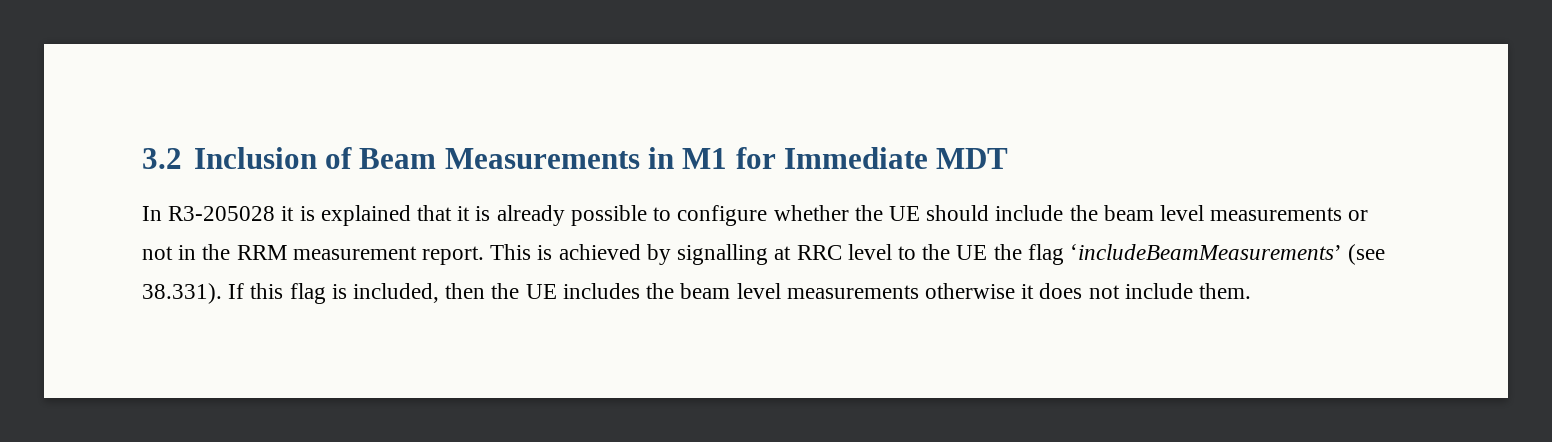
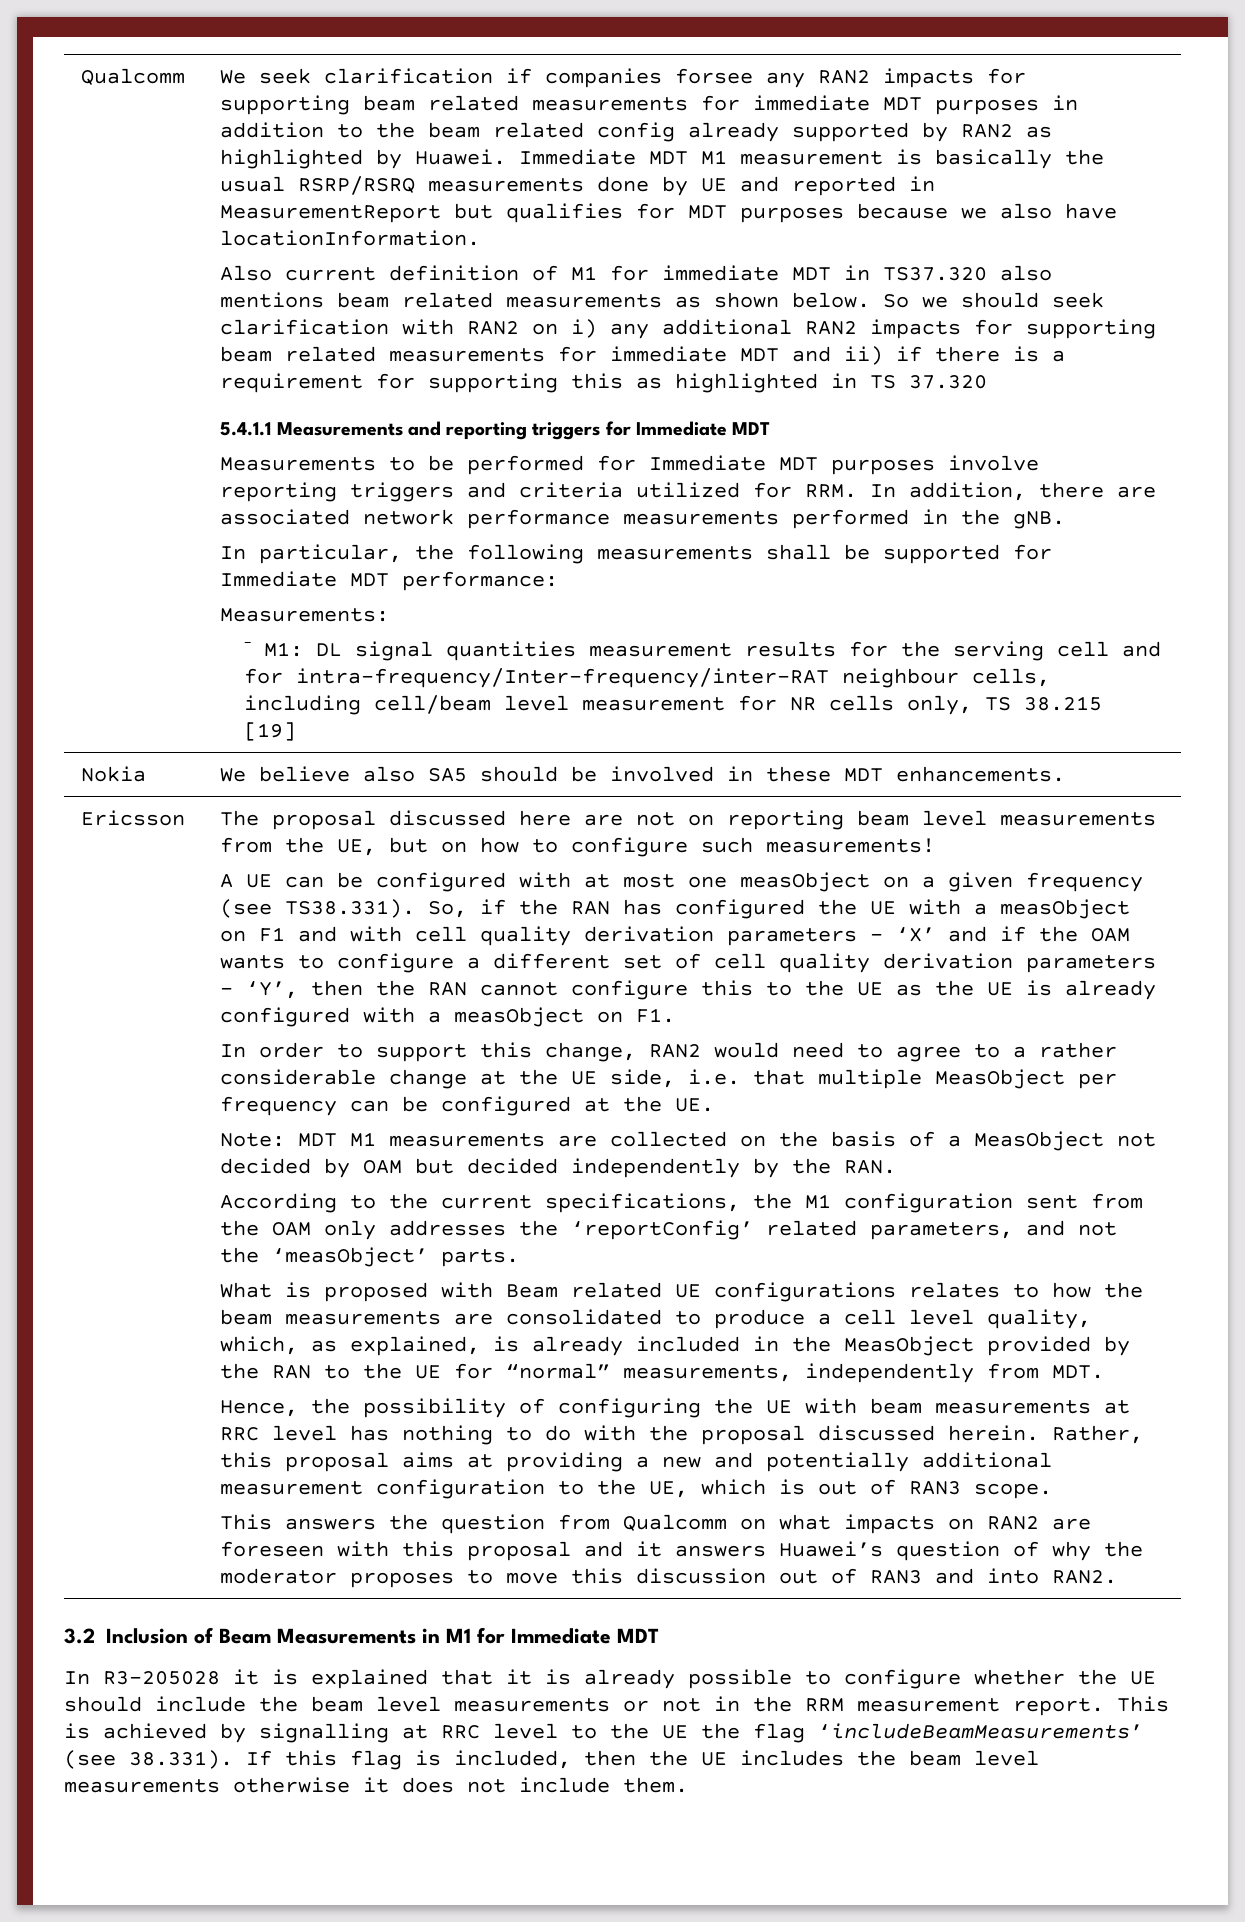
(142, 158) none -> [81,68,186,85] [220,68,1027,88] [220,95,1079,115] [220,122,1053,142] [220,149,1105,169] [220,176,936,196] [220,203,1118,223] [220,230,481,246] [220,265,1053,281] [220,292,1105,308] [220,319,1157,339] [220,346,1066,365] [220,373,988,393] [220,421,771,440] [220,455,1040,475] [220,482,1157,502] [220,509,1066,529] [220,544,1053,564] [220,571,559,591] [220,608,390,622] [244,641,1162,661] [244,668,1051,688] [244,695,1103,715] [244,722,297,741] [81,766,147,782] [220,766,1066,782] [81,810,186,826] [220,810,1157,830] [220,837,936,857] [220,872,1144,892] [220,899,1131,919] [220,926,1131,946] [220,953,1157,973] [220,980,1157,1000] [220,1007,676,1027] [220,1042,1118,1062] [220,1069,1118,1089] [220,1096,715,1116] [220,1131,1157,1151] [220,1158,897,1178] [220,1193,1144,1213] [220,1220,1118,1240] [220,1247,520,1267] [220,1282,1144,1302] [220,1309,1092,1329] [220,1336,1131,1356] [220,1363,1105,1383] [220,1398,1131,1418] [220,1425,1144,1445] [220,1452,1053,1472] [220,1479,1053,1499] [220,1514,1092,1534] [220,1541,1144,1561] [220,1568,1118,1588] Qualcomm | We seek clarification if companies forsee any RAN2 impacts for supporting beam related measurements for immediate MDT purposes in addition to the beam related config already supported by RAN2 as highlighted by Huawei. Immediate MDT M1 measurement is basically the usual RSRP/RSRQ measurements done by UE and reported in MeasurementReport but qualifies for MDT purposes because we also have locationInformation. // Also current definition of M1 for immediate MDT in TS37.320 also mentions beam related measurements as shown below. So we should seek clarification with RAN2 on i) any additional RAN2 impacts for supporting beam related measurements for immediate MDT and ii) if there is a requirement for supporting this as highlighted in TS 37.320 // 5.4.1.1 Measurements and reporting triggers for Immediate MDT // Measurements to be performed for Immediate MDT purposes involve reporting triggers and criteria utilized for RRM. In addition, there are associated network performance measurements performed in the gNB. // In particular, the following measurements shall be supported for Immediate MDT performance: // Measurements: // ⁻ M1: DL signal quantities measurement results for the serving cell and for intra-frequency/Inter-frequency/inter-RAT neighbour cells, including cell/beam level measurement for NR cells only, TS 38.215 [19] // Nokia | We believe also SA5 should be involved in these MDT enhancements. // Ericsson | The proposal discussed here are not on reporting beam level measurements from the UE, but on how to configure such measurements! // A UE can be configured with at most one measObject on a given frequency (see TS38.331). So, if the RAN has configured the UE with a measObject on F1 and with cell quality derivation parameters – ‘X’ and if the OAM wants to configure a different set of cell quality derivation parameters – ‘Y’, then the RAN cannot configure this to the UE as the UE is already configured with a measObject on F1. // In order to support this change, RAN2 would need to agree to a rather considerable change at the UE side, i.e. that multiple MeasObject per frequency can be configured at the UE. // Note: MDT M1 measurements are collected on the basis of a MeasObject not decided by OAM but decided independently by the RAN. // According to the current specifications, the M1 configuration sent from the OAM only addresses the ‘reportConfig’ related parameters, and not the ‘measObject’ parts. // What is proposed with Beam related UE configurations relates to how the beam measurements are consolidated to produce a cell level quality, which, as explained, is already included in the MeasObject provided by the RAN to the UE for “normal” measurements, independently from MDT. // Hence, the possibility of configuring the UE with beam measurements at RRC level has nothing to do with the proposal discussed herein. Rather, this proposal aims at providing a new and potentially additional measurement configuration to the UE, which is out of RAN3 scope. // This answers the question from Qualcomm on what impacts on RAN2 are foreseen with this proposal and it answers Huawei’s question of why the moderator proposes to move this discussion out of RAN3 and into RAN2. //

